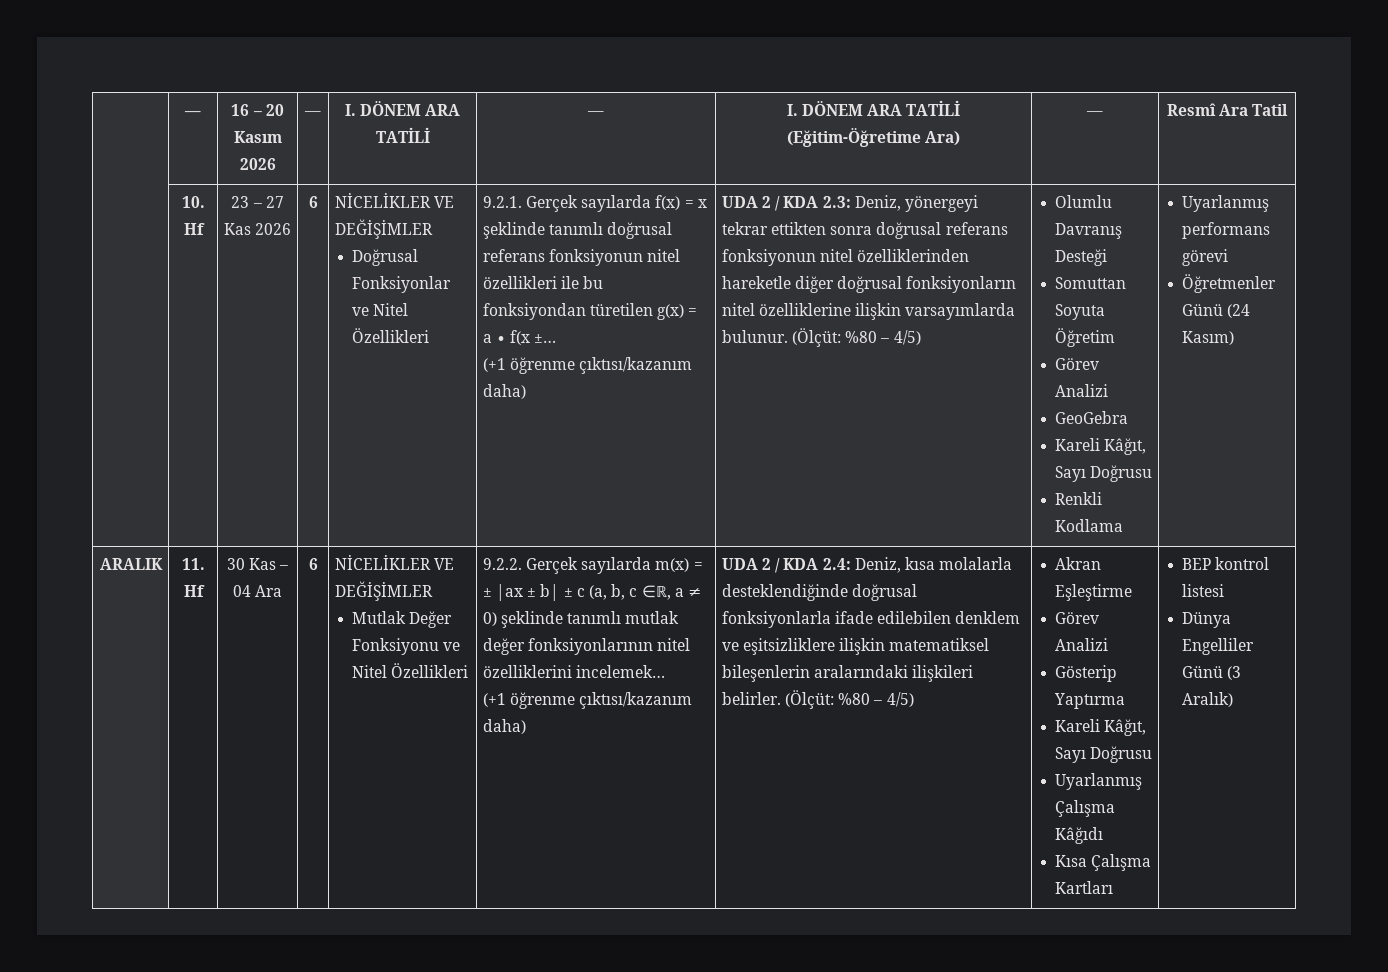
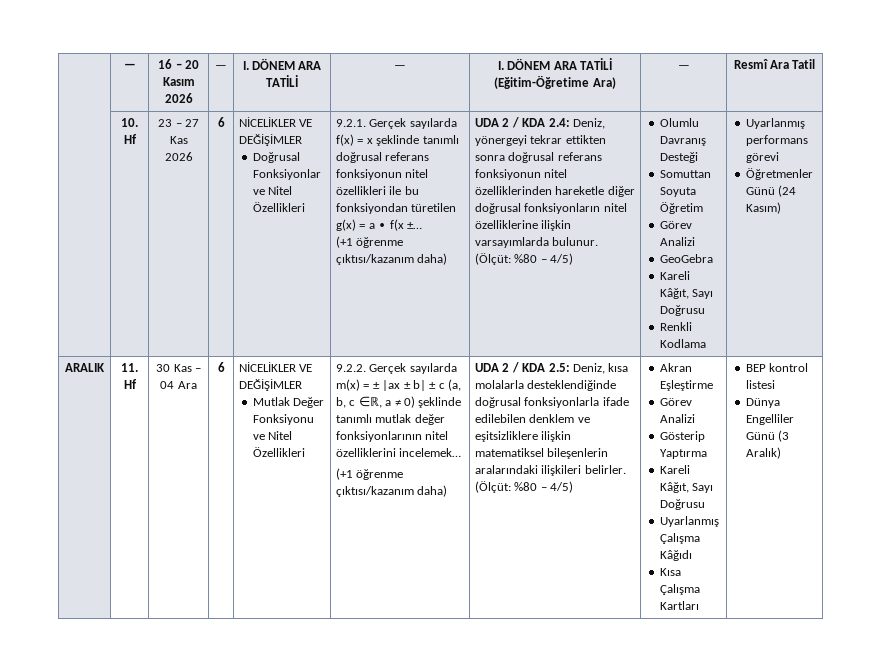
[822,196,851,208] 2.3: -> [548,118,570,127] 2.4:
[822,558,851,570] 2.4: -> [548,363,570,372] 2.5:

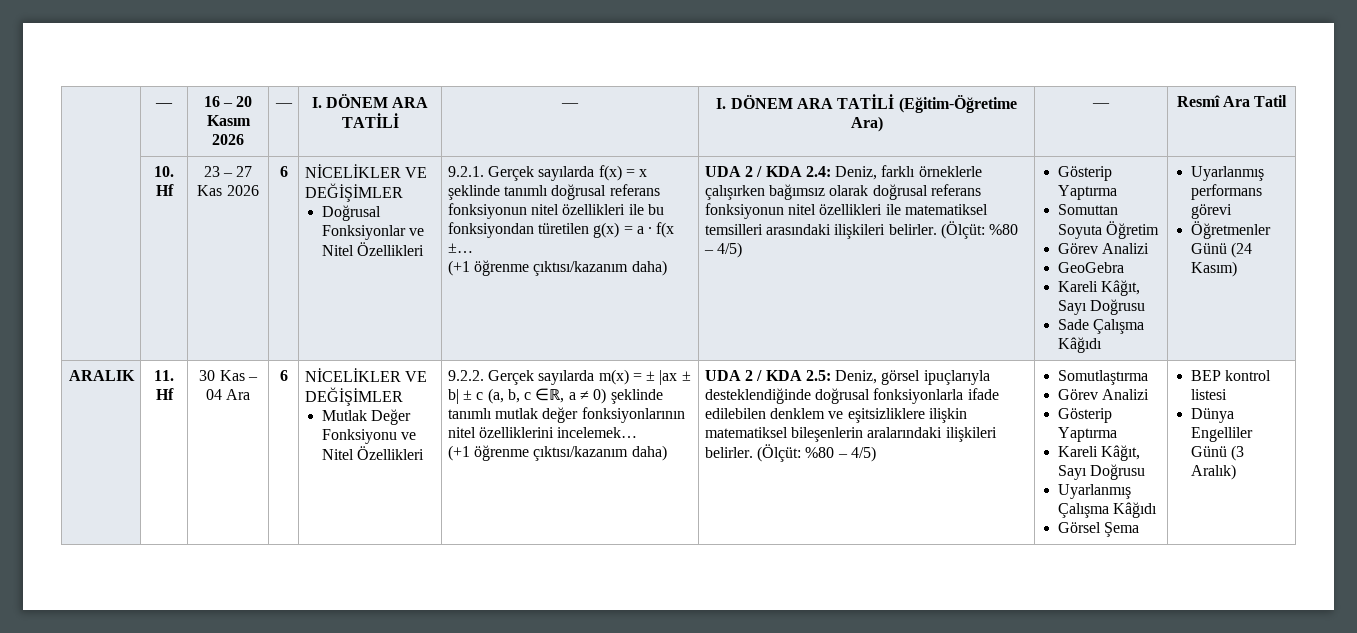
[475,135,606,146] [475,152,602,163] [475,169,568,180] [475,186,635,197] [475,203,627,214] [475,220,572,231] [475,237,599,248] [475,253,574,265] [659,118,699,127] [659,136,706,146] [659,152,698,163] yönergeyi tekrar ettikten sonra doğrusal referans fonksiyonun nitel özelliklerinden hareketle diğer doğrusal fonksiyonların nitel özelliklerine ilişkin varsayımlarda bulunur. (Ölçüt: %80 – 4/5) | Olumlu Davranış Desteği -> [881,165,982,177] [704,184,981,200] [704,203,988,219] [704,221,1019,239] [703,242,742,258] [1058,166,1113,181] [1058,185,1118,200] farklı örneklerle çalışırken bağımsız olarak doğrusal referans fonksiyonun nitel özellikleri ile matematiksel temsilleri arasındaki ilişkileri belirler. (Ölçüt: %80 – 4/5) | Gösterip Yaptırma
[659,322,692,331] [659,339,706,348] Renkli Kodlama -> [1058,319,1145,334] [1058,337,1103,353] Sade Çalışma Kâğıdı
[608,363,629,372] [475,380,525,389] kısa molalarla -> [881,370,990,385] görsel ipuçlarıyla
[659,363,692,372] [659,380,713,391] Akran Eşleştirme -> [1058,370,1149,385] Somutlaştırma
[659,568,681,576] [659,584,700,595] [659,601,699,610] Kısa Çalışma Kartları -> [1058,522,1140,537] Görsel Şema

